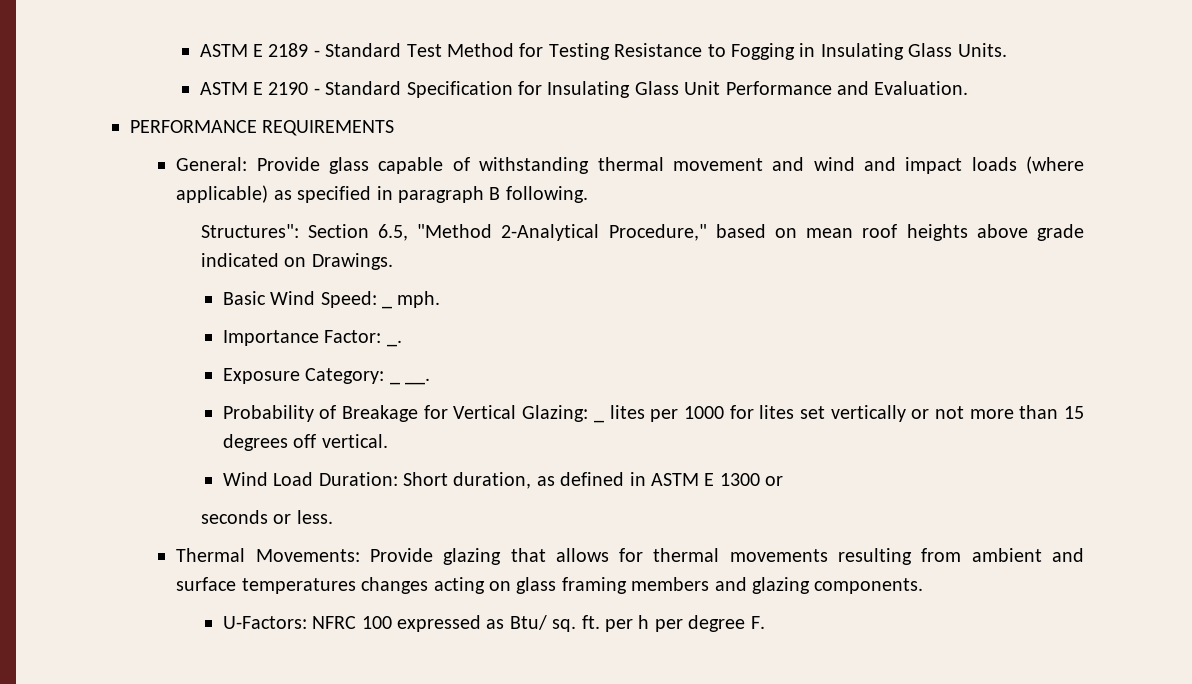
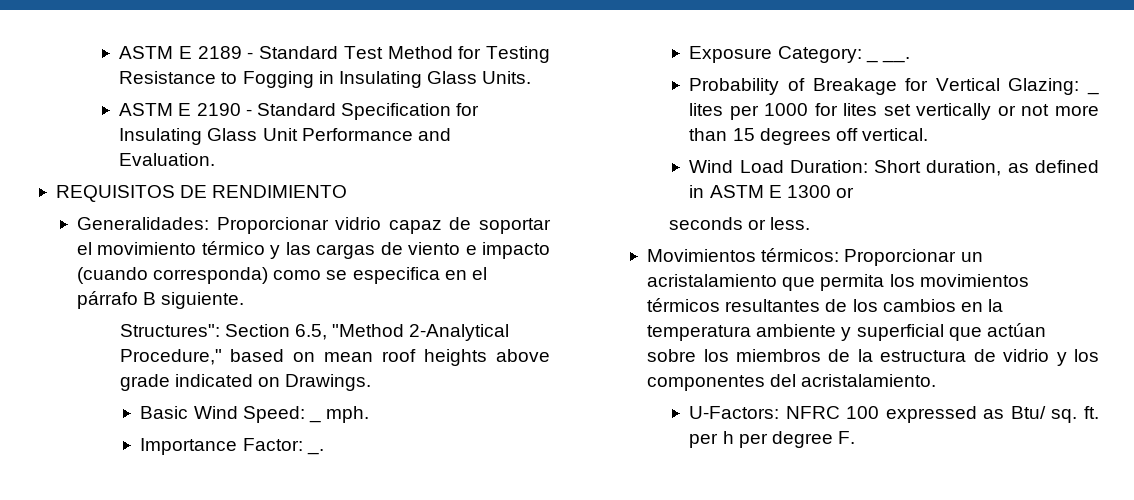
[130,120,395,136] [176,156,1084,174] [176,185,588,203] PERFORMANCE REQUIREMENTS // General: Provide glass capable of withstanding thermal movement and wind and impact loads (where applicable) as specified in paragraph B following. -> [55,185,348,202] [77,217,551,234] [77,241,550,259] [77,267,487,284] [77,291,245,309] REQUISITOS DE RENDIMIENTO // Generalidades: Proporcionar vidrio capaz de soportar el movimiento térmico y las cargas de viento e impacto (cuando corresponda) como se especifica en el párrafo B siguiente.
[176,548,1084,565] [176,577,924,594] Thermal Movements: Provide glazing that allows for thermal movements resulting from ambient and surface temperatures changes acting on glass framing members and glazing components. -> [647,248,983,266] [647,274,1029,291] [647,298,1003,312] [647,323,1046,341] [647,349,1099,366] [647,374,937,391] Movimientos térmicos: Proporcionar un acristalamiento que permita los movimientos térmicos resultantes de los cambios en la temperatura ambiente y superficial que actúan sobre los miembros de la estructura de vidrio y los componentes del acristalamiento.

